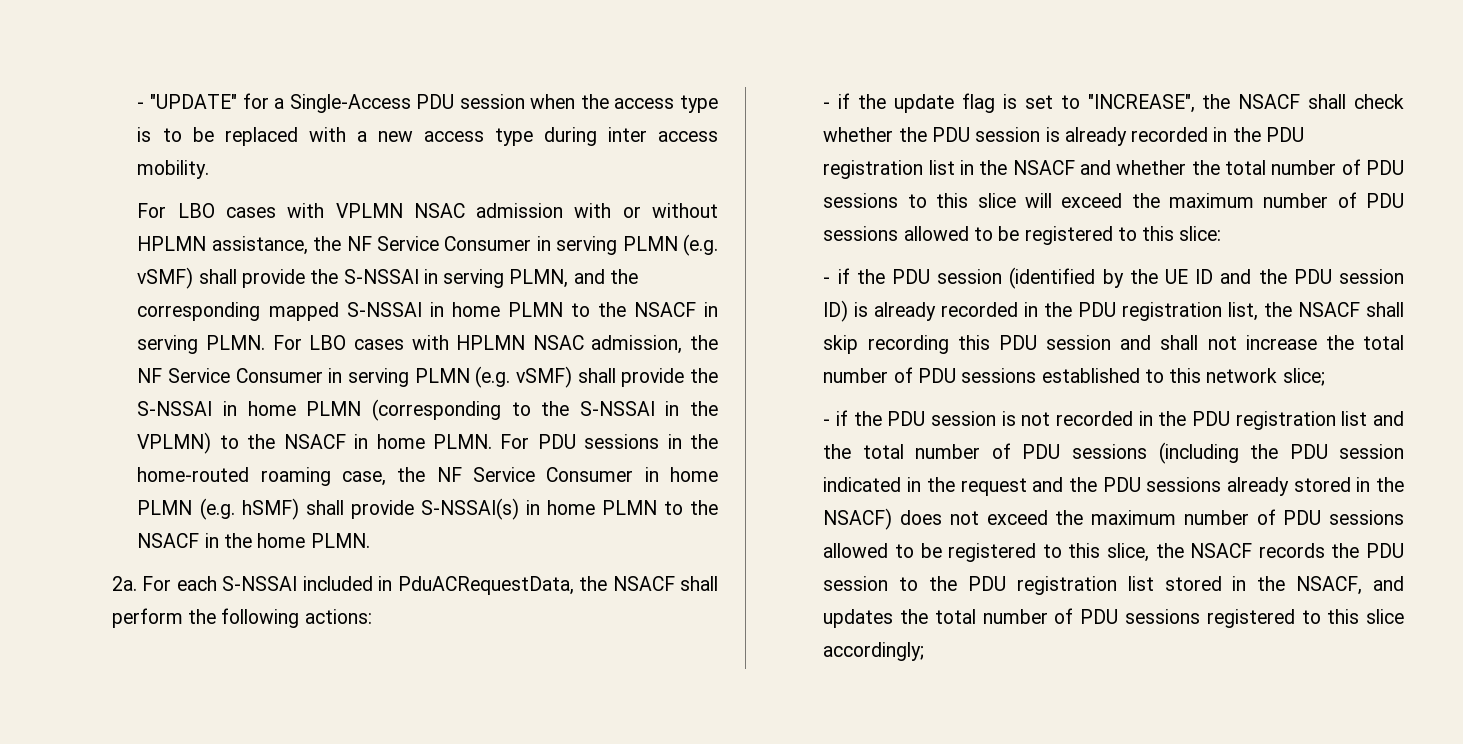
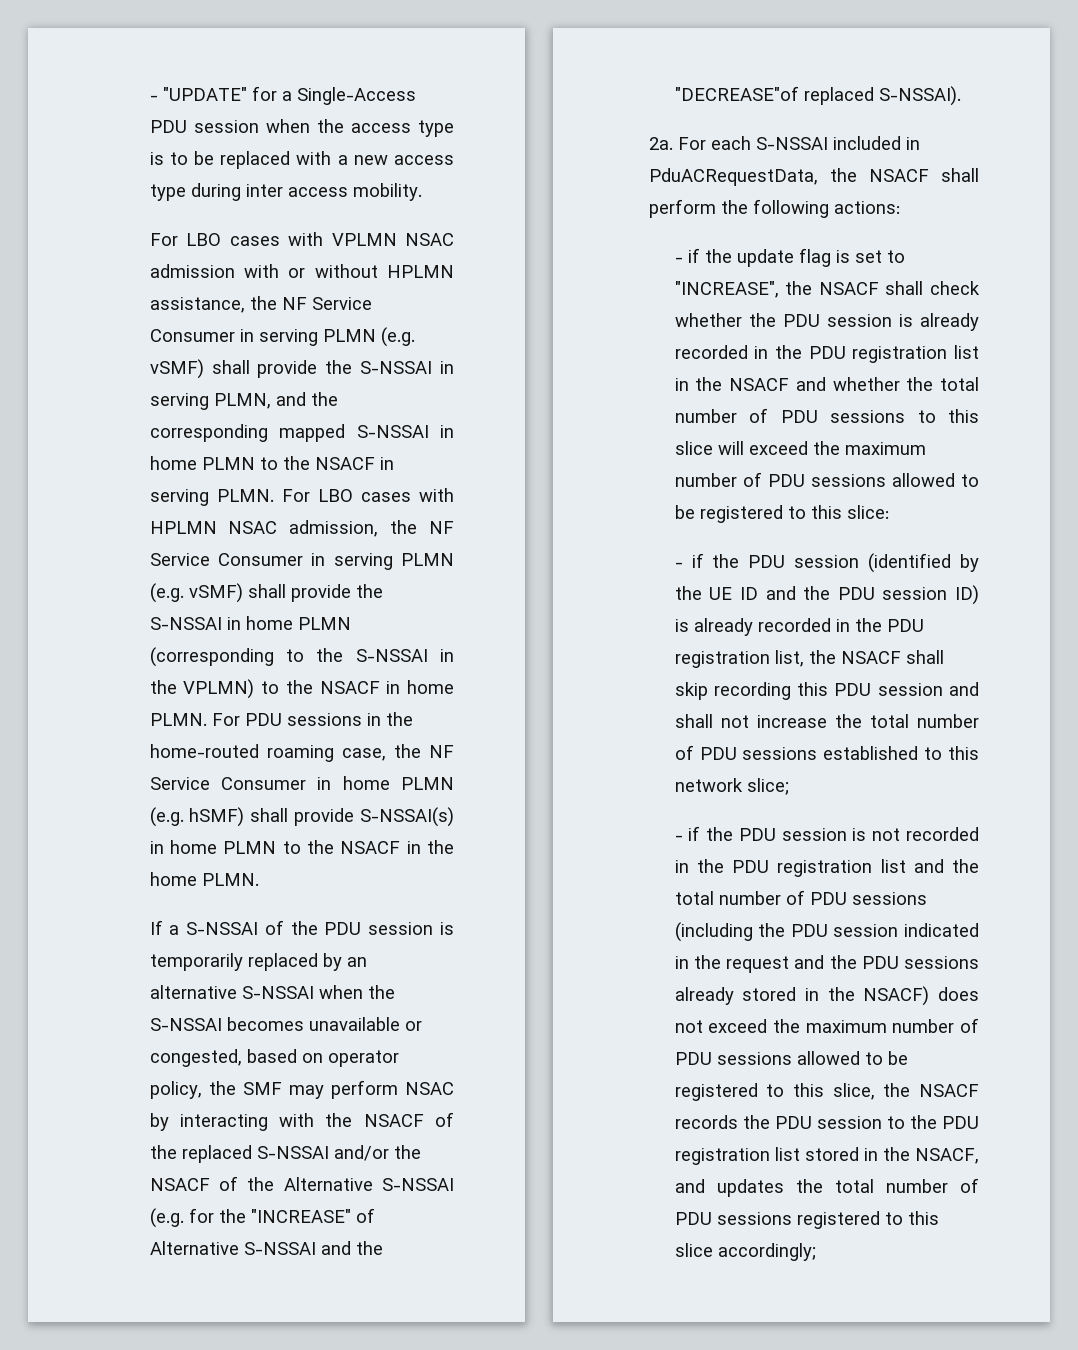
(370, 540) none -> [149,920,454,935] [149,953,367,971] [149,985,395,999] [149,1017,422,1031] [149,1049,399,1067] [149,1080,454,1099] [149,1112,454,1131] [149,1145,421,1163] [149,1176,454,1191] [149,1208,375,1228] [149,1241,383,1255] [674,86,961,106] // If a S-NSSAI of the PDU session is temporarily replaced by an alternative S-NSSAI when the S-NSSAI becomes unavailable or congested, based on operator policy, the SMF may perform NSAC by interacting with the NSACF of the replaced S-NSSAI and/or the NSACF of the Alternative S-NSSAI (e.g. for the "INCREASE" of Alternative S-NSSAI and the "DECREASE"of replaced S-NSSAI).

